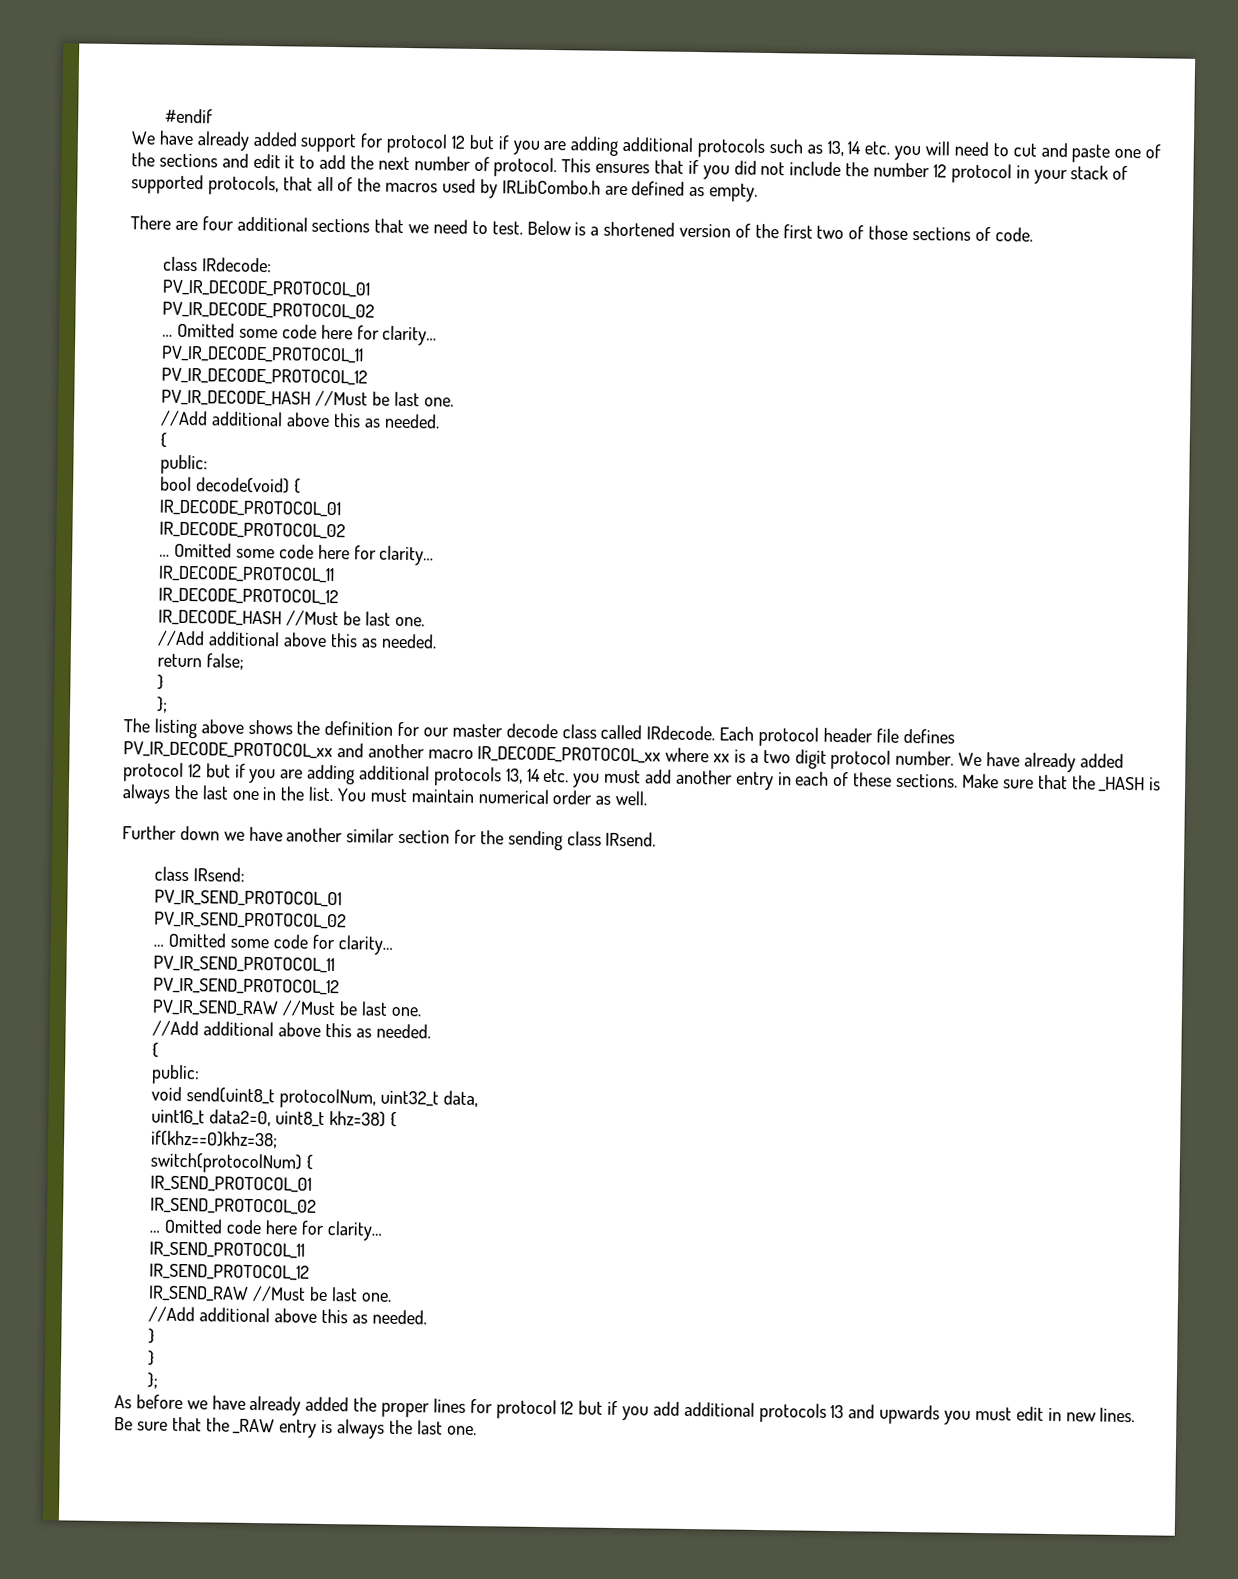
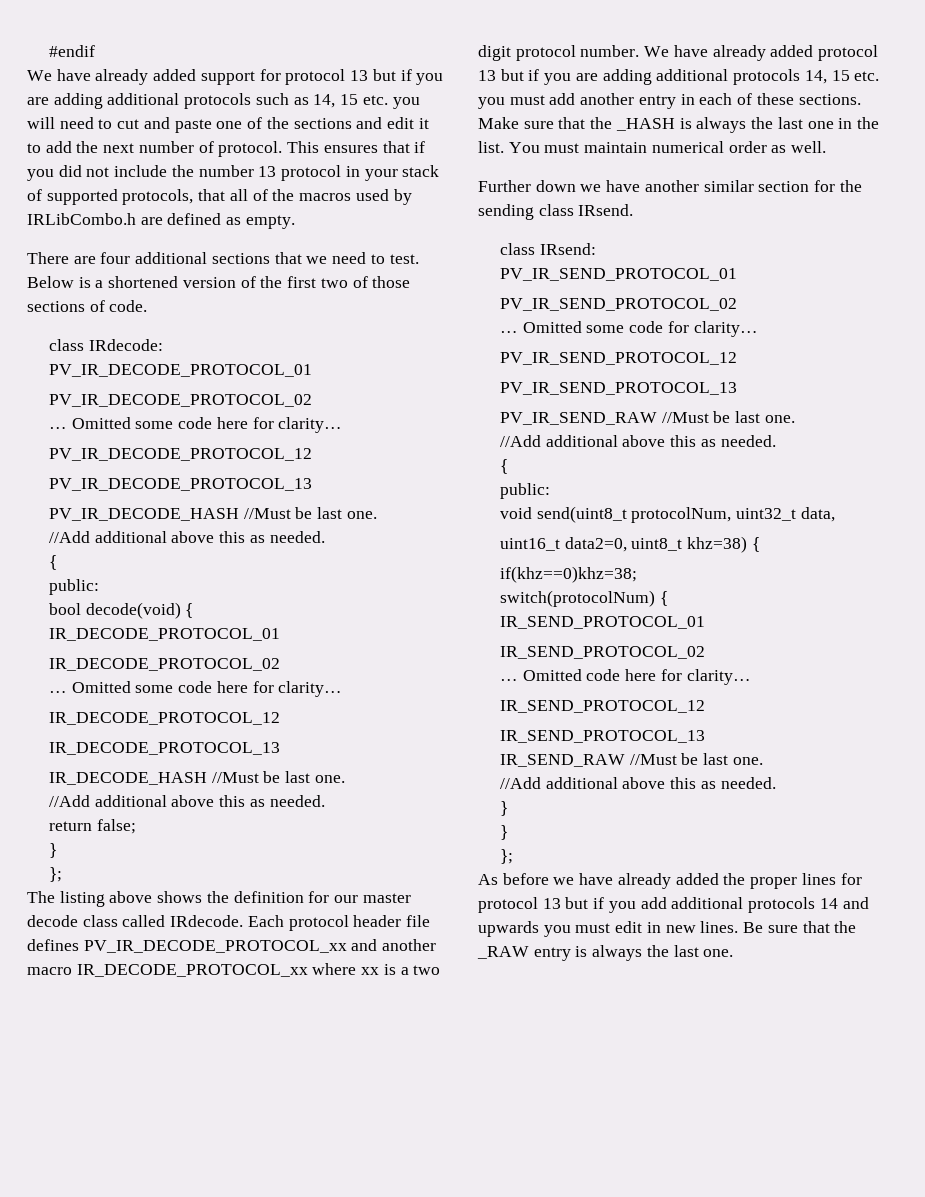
[451,135,466,149] 12 -> [350,70,369,81] 13
[826,140,862,157] 13, 14 -> [313,94,359,108] 14, 15
[932,164,947,178] 12 -> [258,166,277,177] 13
[161,345,365,364] [161,367,369,386] PV_IR_DECODE_PROTOCOL_11 // PV_IR_DECODE_PROTOCOL_12 -> [48,448,312,461] [48,478,312,491] PV_IR_DECODE_PROTOCOL_12 // PV_IR_DECODE_PROTOCOL_13
[158,565,336,584] [158,587,340,606] IR_DECODE_PROTOCOL_11 // IR_DECODE_PROTOCOL_12 -> [48,712,280,725] [48,742,280,755] IR_DECODE_PROTOCOL_12 // IR_DECODE_PROTOCOL_13
[187,763,541,787] 12 but if you are adding additional protocols 13, 14 -> [478,69,850,85] 13 but if you are adding additional protocols 14, 15
[153,955,336,974] [153,977,341,996] PV_IR_SEND_PROTOCOL_11 // PV_IR_SEND_PROTOCOL_12 -> [499,352,737,365] [499,382,737,395] PV_IR_SEND_PROTOCOL_12 // PV_IR_SEND_PROTOCOL_13
[149,1241,306,1259] [149,1263,311,1281] IR_SEND_PROTOCOL_11 // IR_SEND_PROTOCOL_12 -> [499,700,705,713] [499,730,705,743] IR_SEND_PROTOCOL_12 // IR_SEND_PROTOCOL_13
[560,1401,575,1415] 12 -> [542,898,561,909] 13
[830,1404,845,1419] 13 -> [819,898,838,909] 14

